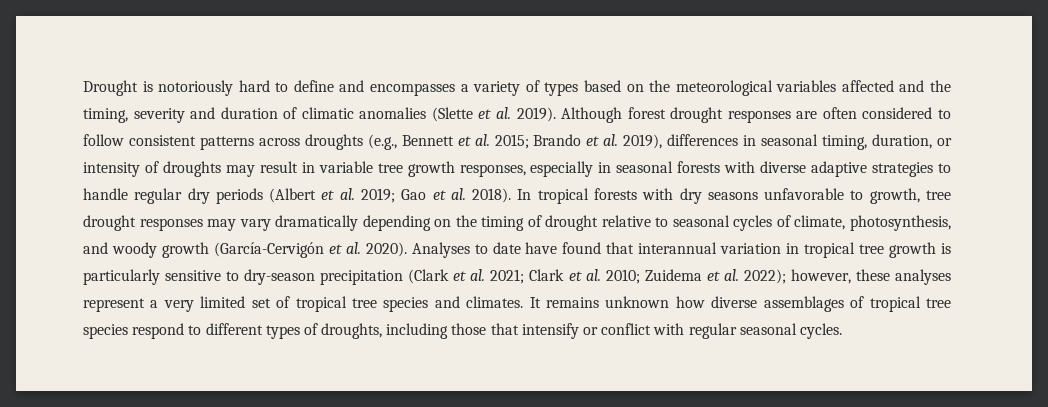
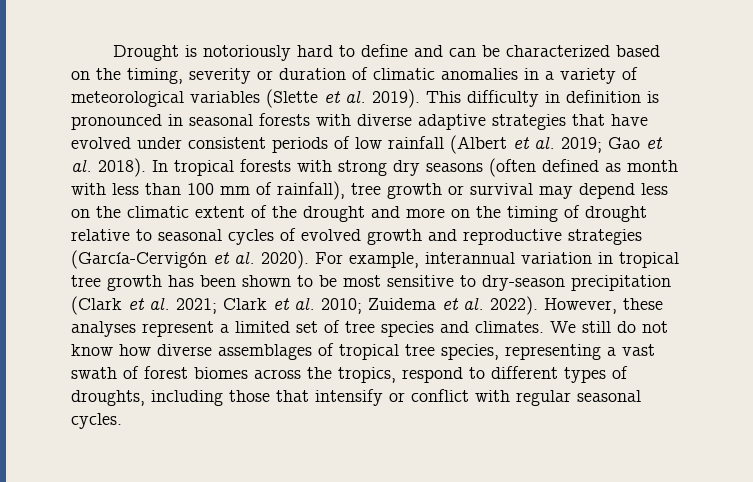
[370,80,925,96] encompasses a variety of types based on the meteorological variables affected and -> [448,45,660,57] [71,71,90,80] can be characterized based on
[190,107,216,119] and -> [257,70,273,80] or
[431,107,951,123] [83,134,952,150] [83,161,594,177] (Slette et al. 2019). Although forest drought responses are often considered to follow consistent patterns across droughts (e.g., Bennett et al. 2015; Brando et al. 2019), differences in seasonal timing, duration, or intensity of droughts may result in variable tree growth responses, especially -> [524,67,638,84] [71,89,659,108] [71,114,162,130] in a variety of meteorological variables (Slette et al. 2019). This difficulty in definition is pronounced
[938,163,952,173] [83,188,263,204] to handle regular dry periods -> [572,114,648,126] [71,136,444,153] that have evolved under consistent periods of low rainfall
(674, 194) none -> [338,160,387,176] strong
[764,188,952,204] [83,215,431,231] unfavorable to growth, tree drought responses may vary dramatically depending -> [489,158,678,177] [71,181,668,200] [71,205,445,222] (often defined as month with less than 100 mm of rainfall), tree growth or survival may depend less on the climatic extent of the drought and more
[794,215,951,231] [83,242,635,258] climate, photosynthesis, and woody growth (García-Cervigón et al. 2020). Analyses to date have found that -> [301,229,642,245] [71,250,419,269] evolved growth and reproductive strategies (García-Cervigón et al. 2020). For example,
[941,243,951,254] [83,269,160,285] is particularly -> [168,275,381,287] has been shown to be most
[743,269,851,284] 2022); however, -> [490,296,617,315] 2022). However,
[163,300,194,312] very -> (229, 328) none
[295,296,347,312] tropical -> (340, 326) none
[529,296,670,308] It remains unknown -> [550,321,668,333] [71,344,113,356] We still do not know
[83,324,128,339] species -> [441,344,655,360] [71,366,396,383] species, representing a vast swath of forest biomes across the tropics,

